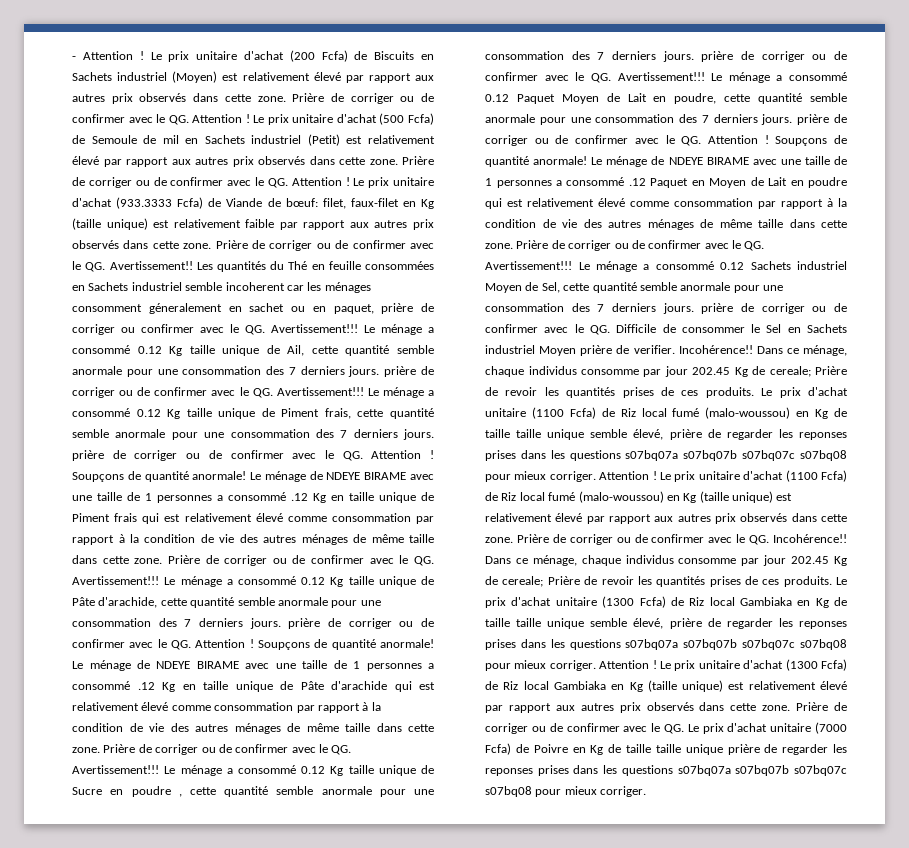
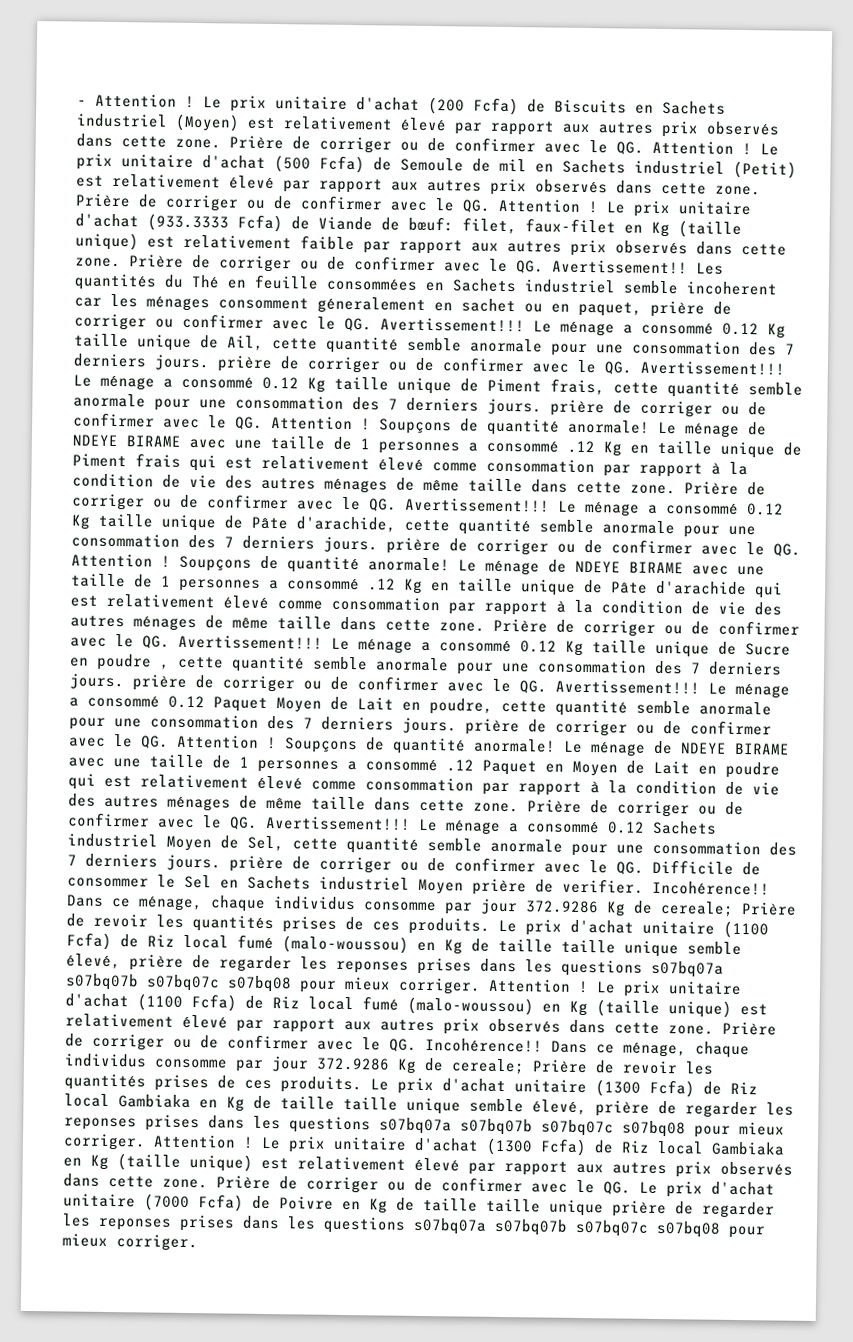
[692,367,731,375] 202.45 -> [525,900,600,914] 372.9286
[791,556,830,564] 202.45 -> [316,1057,391,1071] 372.9286

